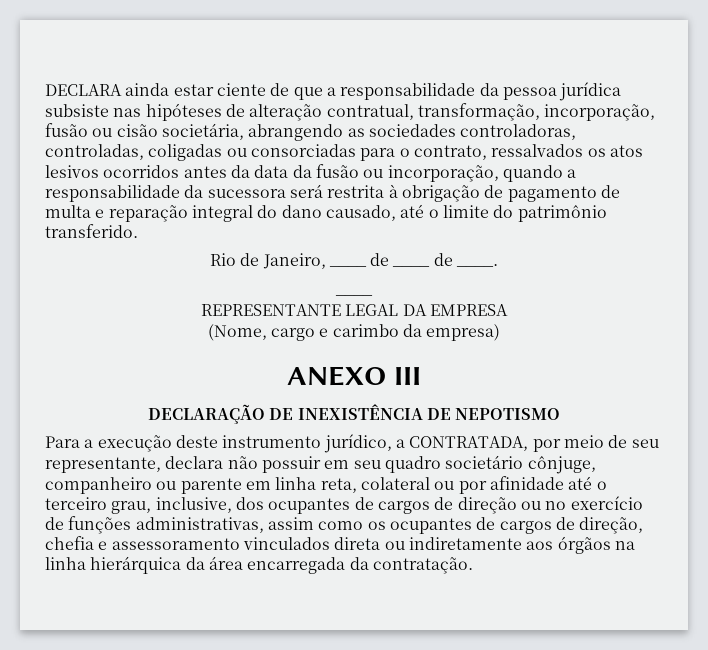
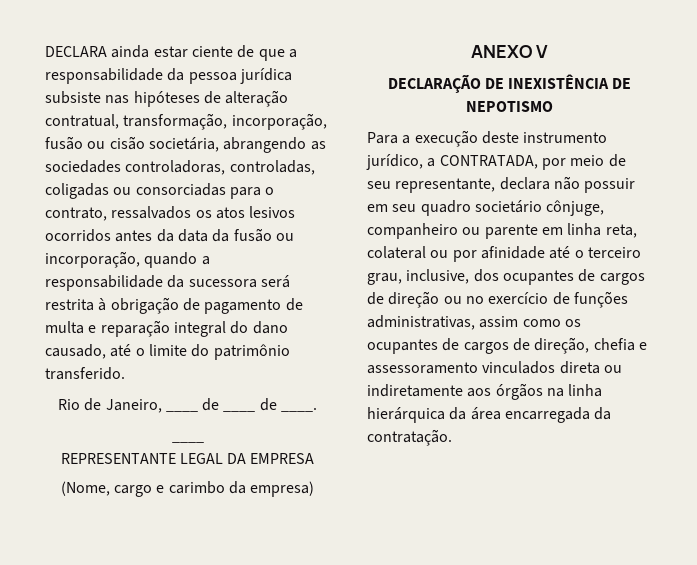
[393,367,421,385] III -> [536,45,549,58] V

